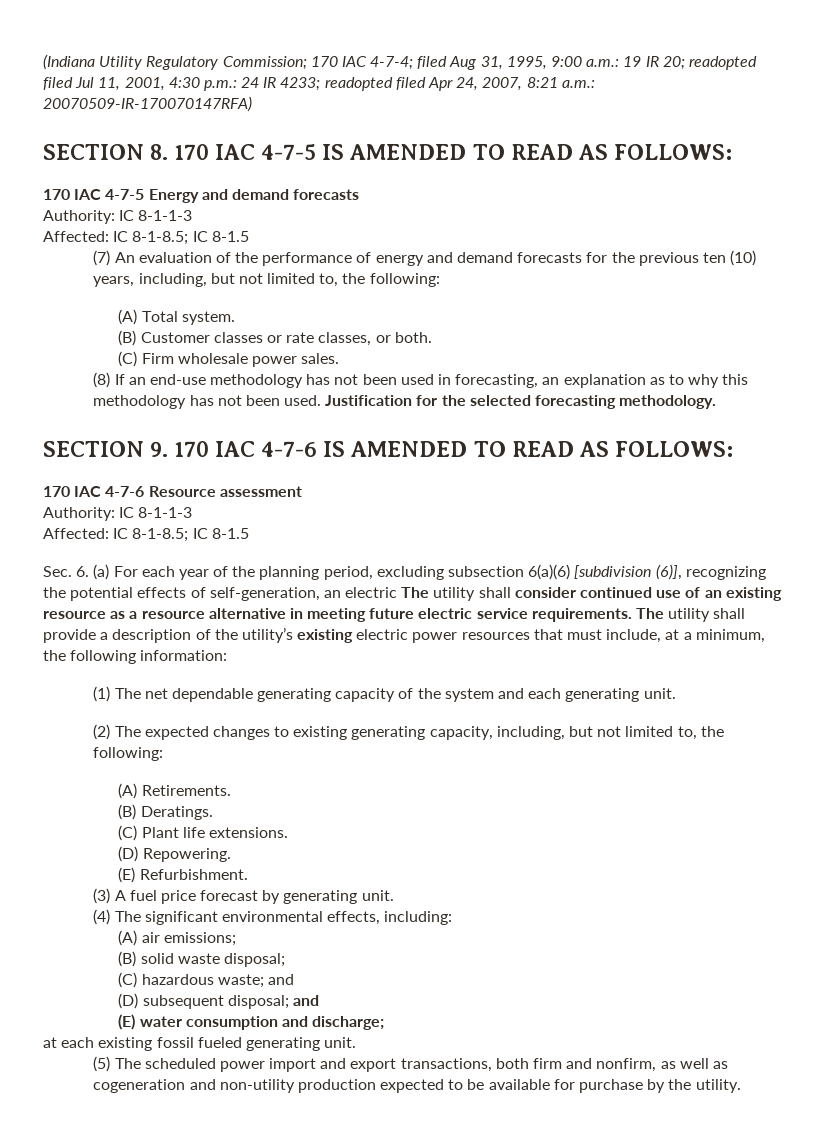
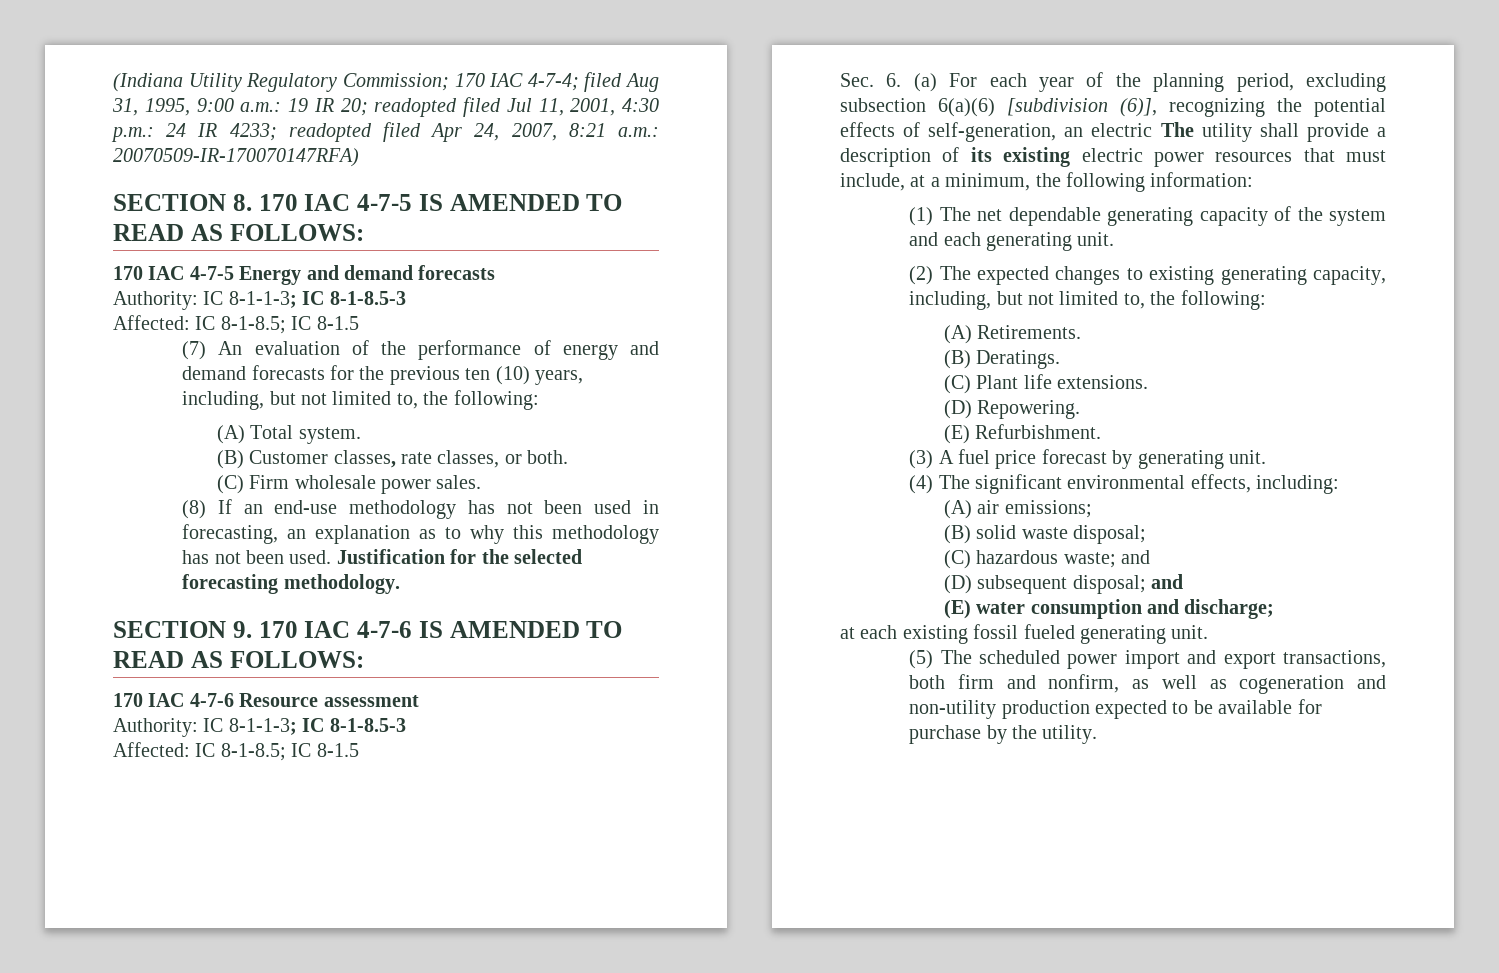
[138,210,193,221] 8-1-1-3 -> [228,291,406,308] 8-1-1-3; IC 8-1-8.5-3
[213,332,283,343] classes or -> [333,450,396,468] classes,
[138,507,193,518] 8-1-1-3 -> [228,718,406,735] 8-1-1-3; IC 8-1-8.5-3
[514,587,782,601] [43,608,746,622] consider continued use of an existing resource as a resource alternative in meeting future electric service requirements. The utility shall -> (1299, 130) none
[214,627,293,643] the utility’s -> [970,147,992,162] its

